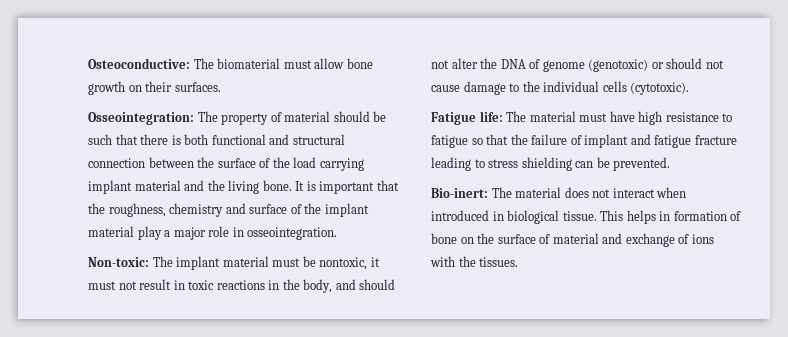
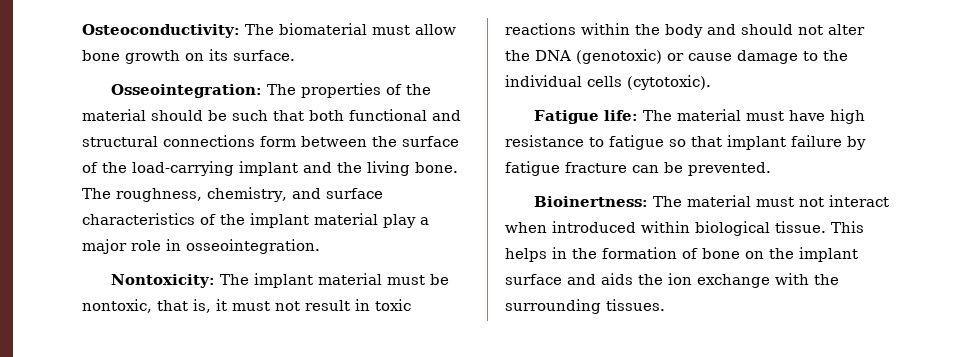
[88,58,190,69] Osteoconductive: -> [82,24,240,38] Osteoconductivity:
[145,81,221,92] their surfaces. -> [209,49,295,61] its surface.
[221,112,282,125] property of -> [301,83,432,98] properties of the
[140,134,181,145] there is -> (304, 115) none
[88,158,145,168] connection -> [163,135,296,147] connections form
[293,157,364,171] [88,180,399,194] [88,203,224,217] load carrying implant material and the living bone. It is important that the roughness, chemistry -> [132,161,458,176] [82,187,287,202] load-carrying implant and the living bone. The roughness, chemistry,
(288, 209) none -> [82,213,195,225] characteristics
[88,257,149,267] Non-toxic: -> [111,274,216,288] Nontoxicity:
(368, 263) none -> [157,299,211,313] that is,
[268,279,333,293] in the body, -> [581,23,703,38] within the body
[529,58,724,72] of genome (genotoxic) or should not -> [576,49,684,64] (genotoxic) or
[510,134,737,148] [431,157,572,171] the failure of implant and fatigue fracture leading to stress shielding -> [727,135,866,150] [505,161,627,176] implant failure by fatigue fracture
[431,187,589,198] Bio-inert: The material does -> [534,195,795,207] Bioinertness: The material must
[492,211,504,221] in -> [641,221,690,233] within
(671, 216) none -> [572,248,597,259] the
[497,233,714,247] surface of material and exchange of ions -> [799,247,858,262] [505,273,770,288] implant surface and aids the ion exchange
(476, 261) none -> [505,299,601,314] surrounding

